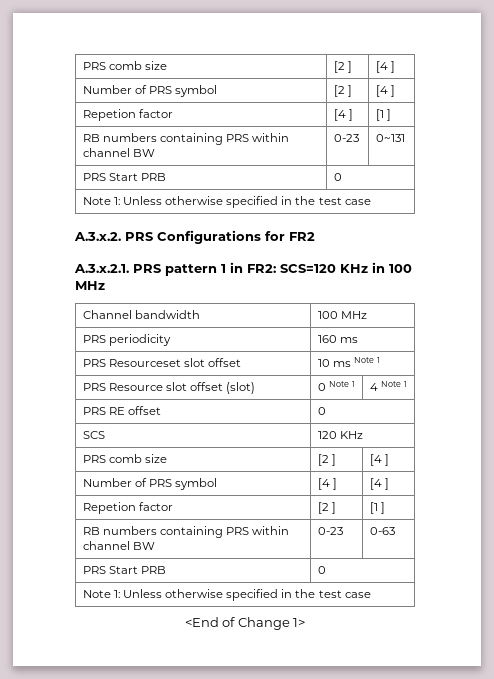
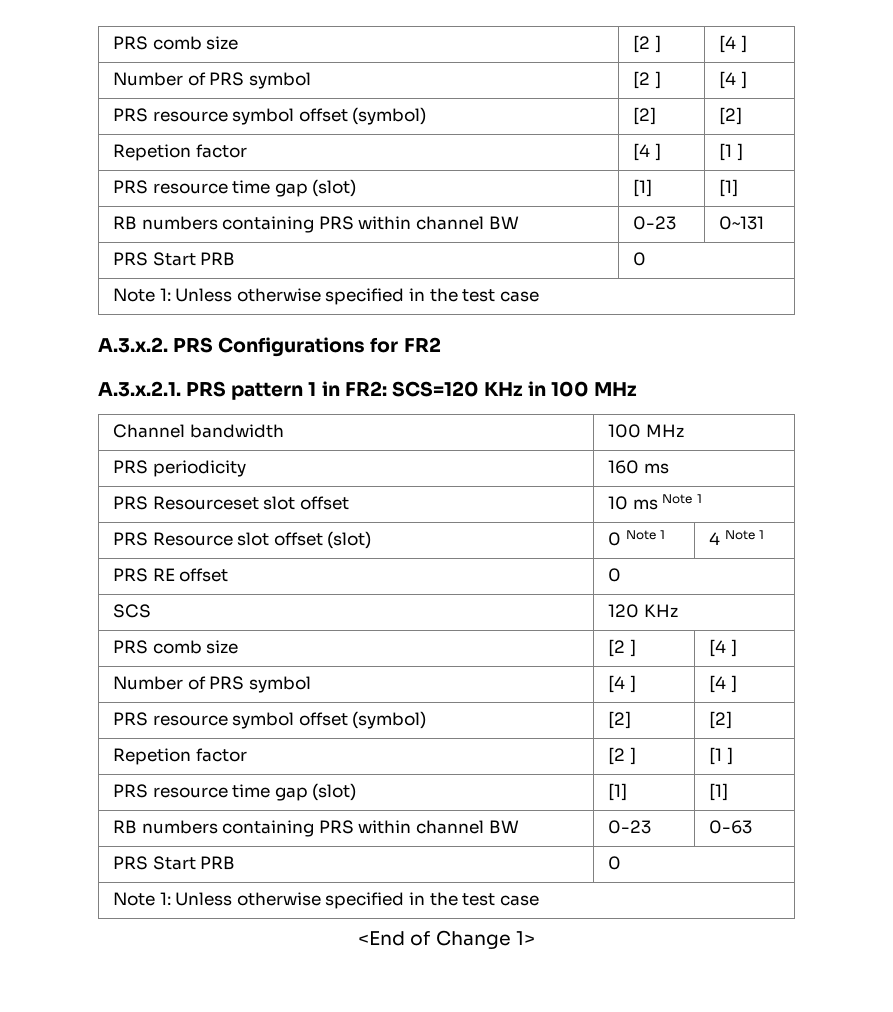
(395, 91) none -> [113,107,427,125] [633,107,657,125] [719,107,743,125] // PRS resource symbol offset (symbol) | [2] | [2]
(391, 115) none -> [113,179,357,197] [633,179,653,197] [719,179,739,197] // PRS resource time gap (slot) | [1] | [1]
(389, 484) none -> [113,711,427,729] [608,711,632,729] [709,711,733,729] // PRS resource symbol offset (symbol) | [2] | [2]
(385, 508) none -> [113,783,357,801] [608,783,628,801] [709,783,729,801] // PRS resource time gap (slot) | [1] | [1]

